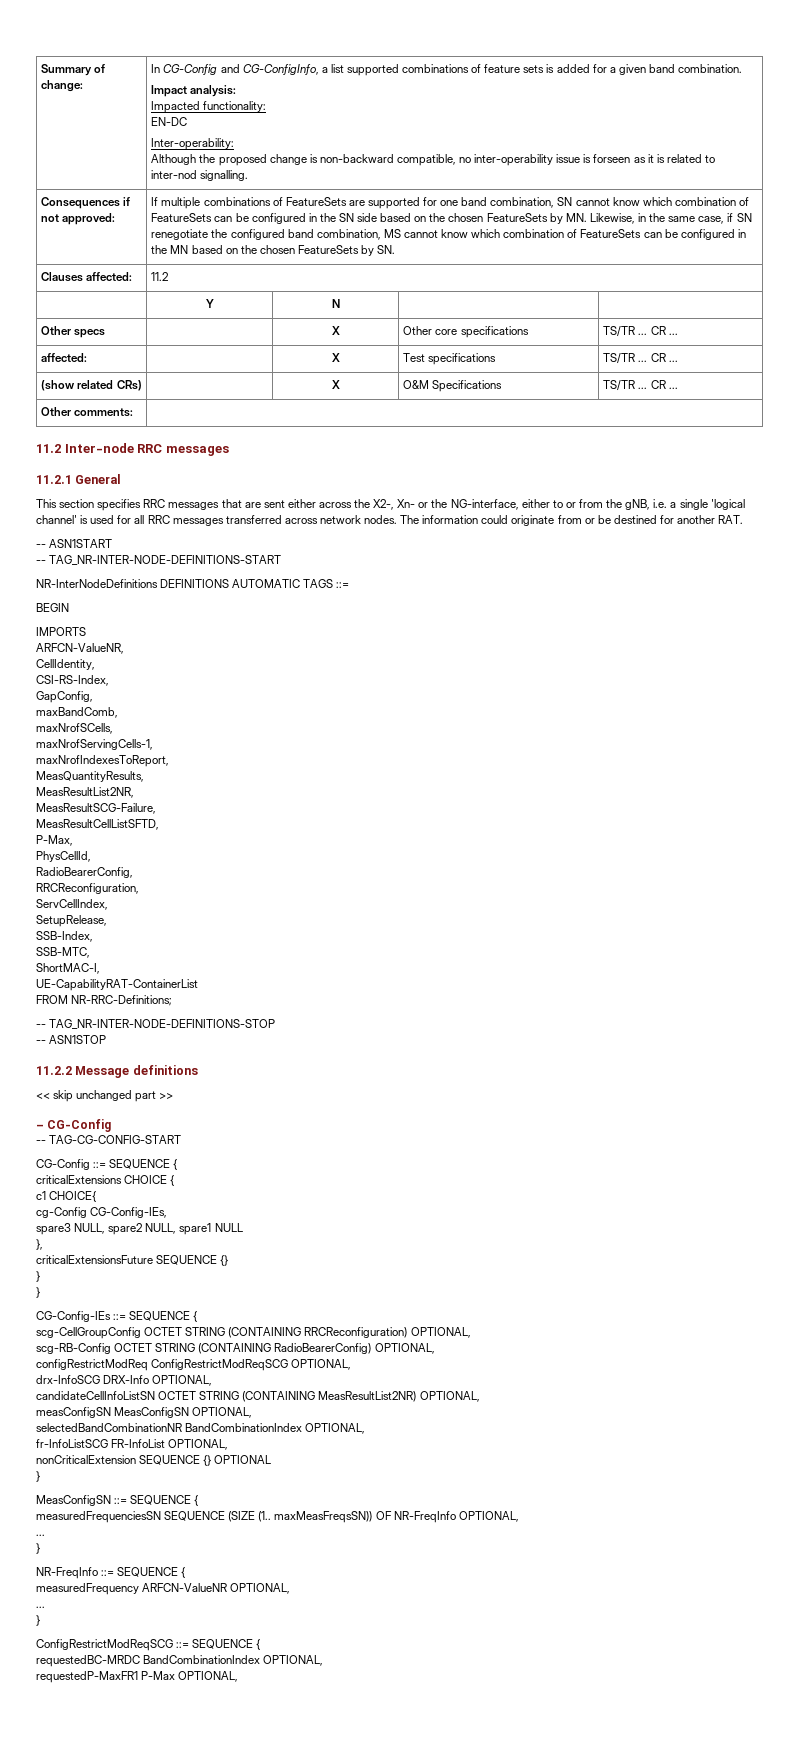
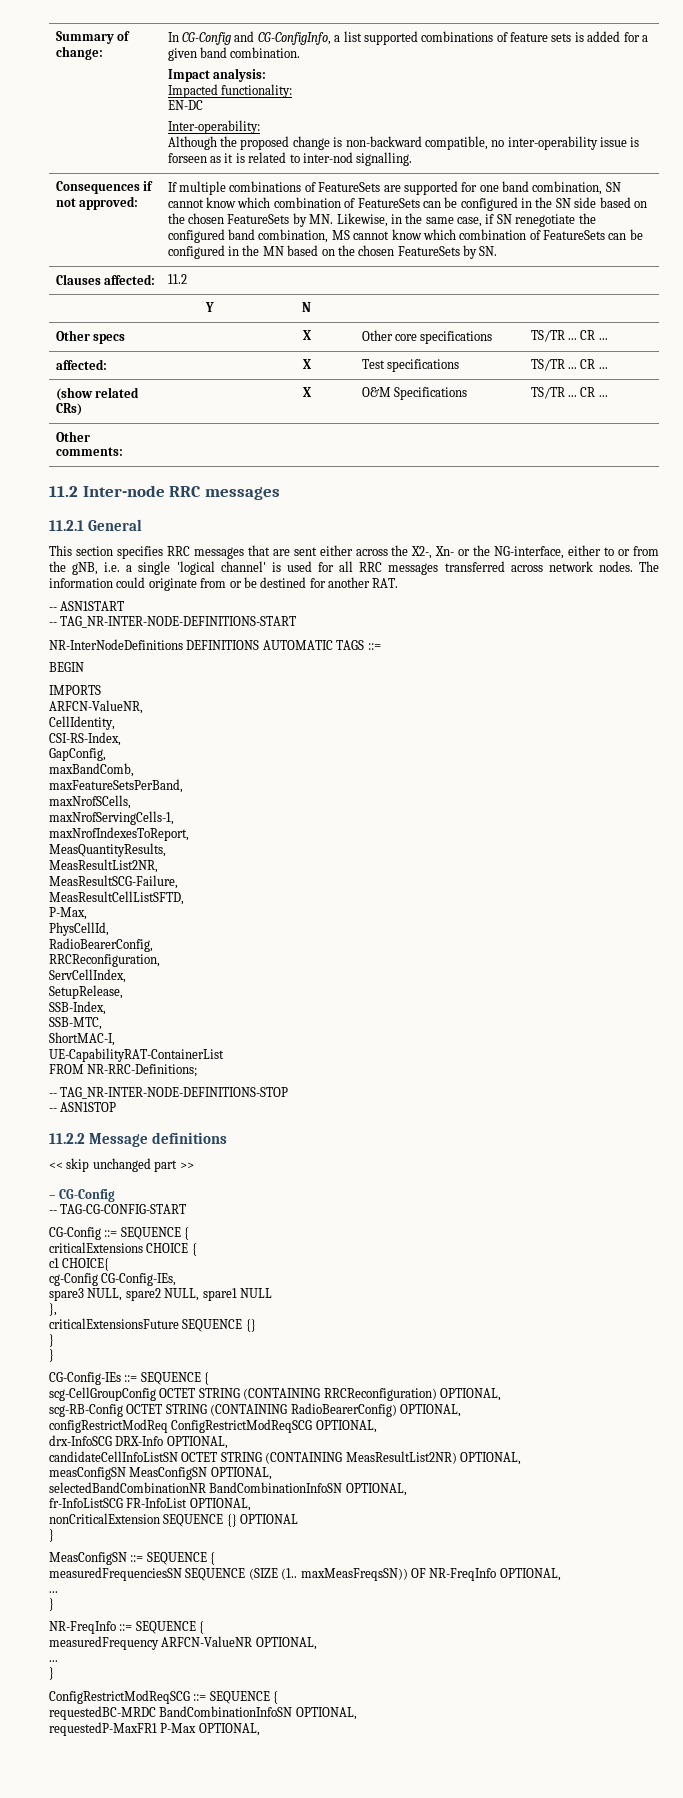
(118, 712) none -> [49,779,183,793] // maxFeatureSetsPerBand,
[185,1423,303,1432] BandCombinationIndex -> [209,1482,343,1493] BandCombinationInfoSN
[143,1655,261,1664] BandCombinationIndex -> [159,1706,293,1717] BandCombinationInfoSN

